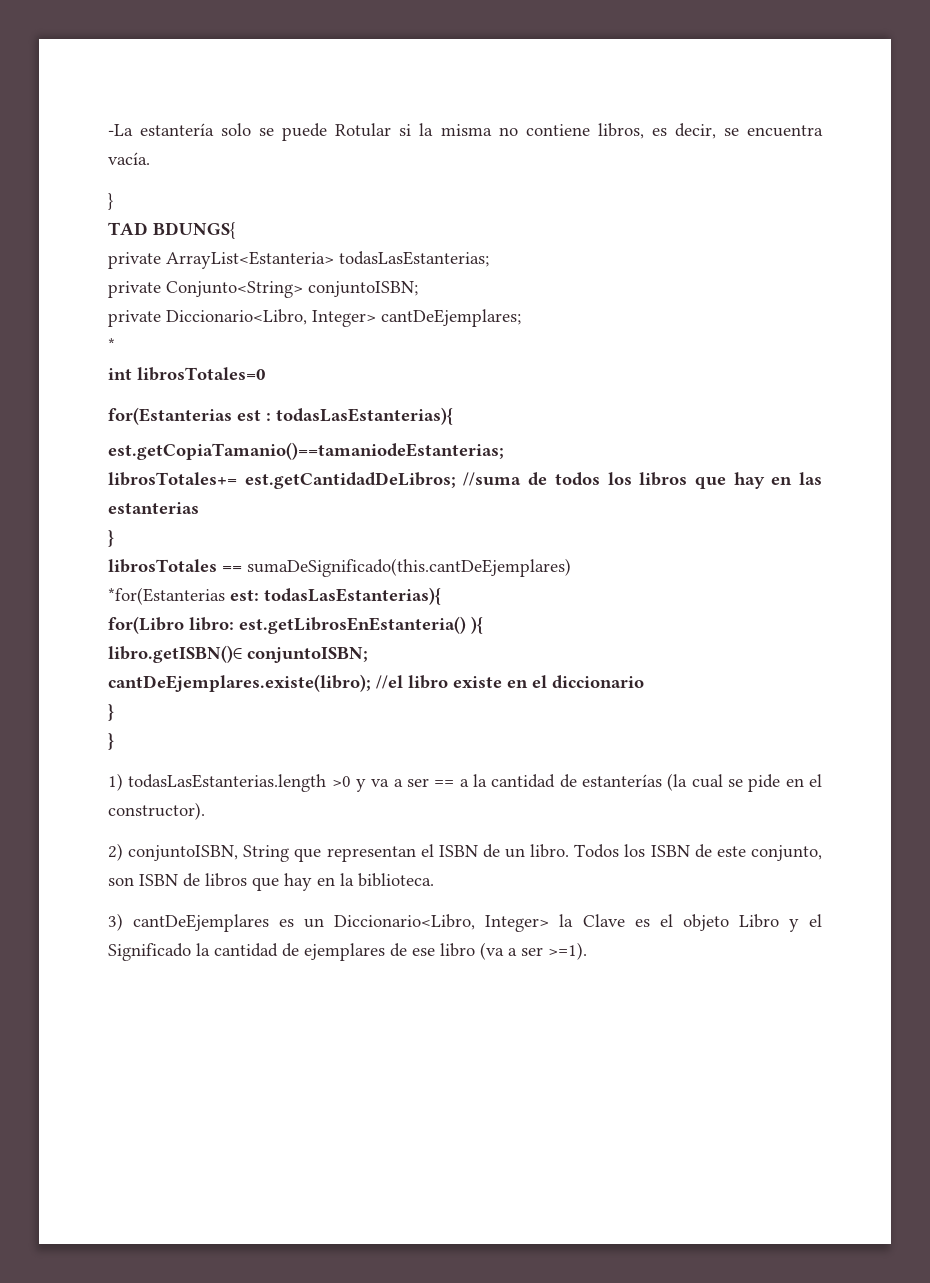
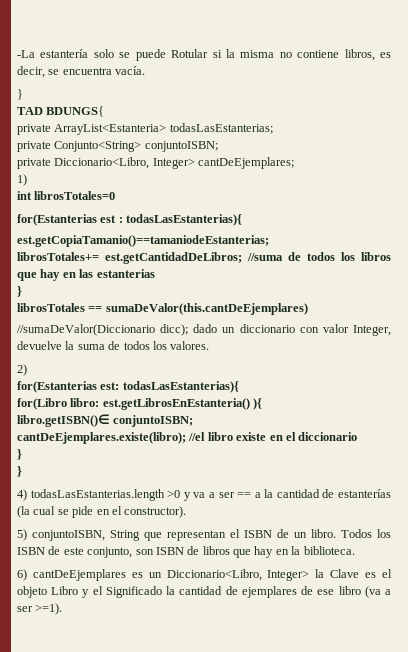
[108,338,115,351] * -> [17,174,27,186] 1)
[247,558,571,577] [108,587,225,605] sumaDeSignificado(this.cantDeEjemplares) // *for(Estanterias -> [105,303,308,315] [17,324,392,336] [17,341,210,350] [17,364,27,376] [17,381,97,393] sumaDeValor(this.cantDeEjemplares) // //sumaDeValor(Diccionario dicc); dado un diccionario con valor Integer, devuelve la suma de todos los valores. // 2) // for(Estanterias
[108,773,123,791] 1) -> [17,489,27,501] 4)
[108,843,123,861] 2) -> [17,529,27,541] 5)
[108,913,123,931] 3) -> [17,569,27,581] 6)

